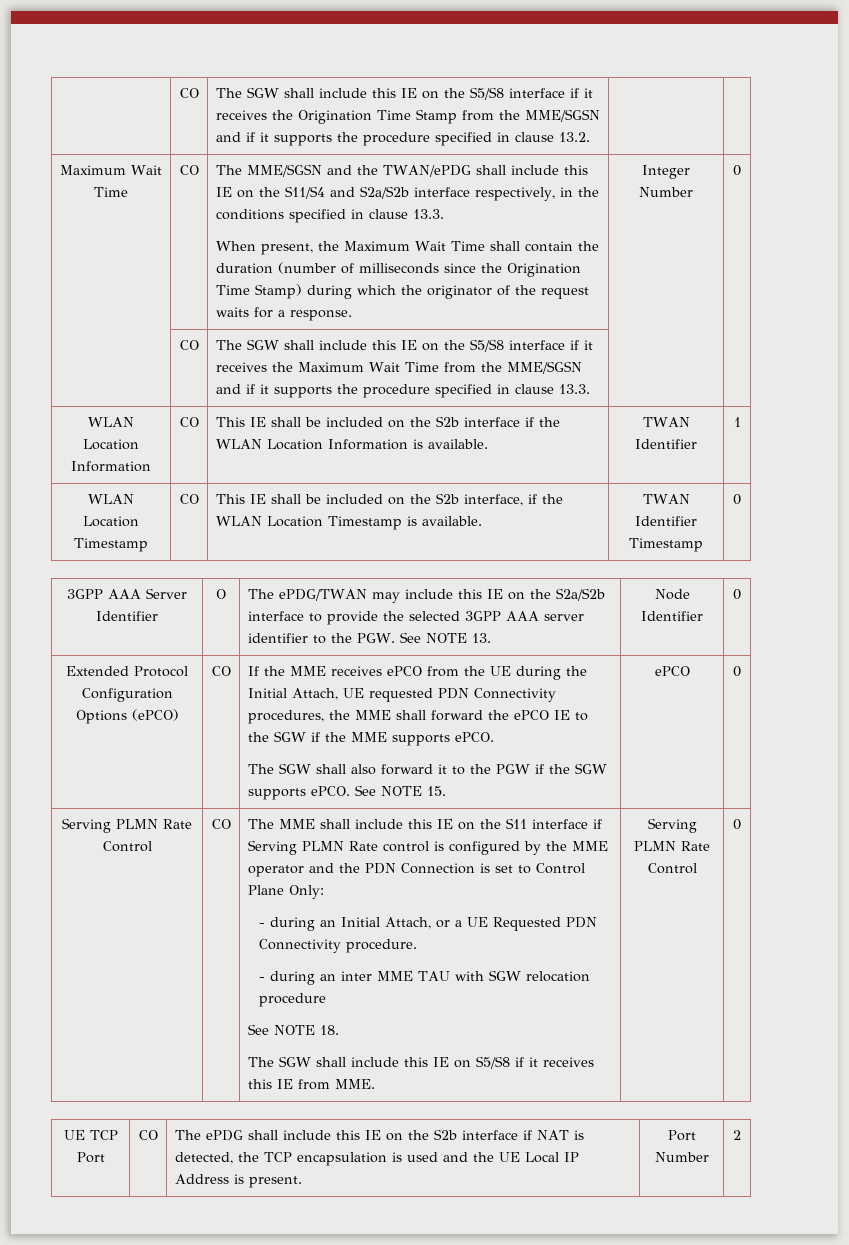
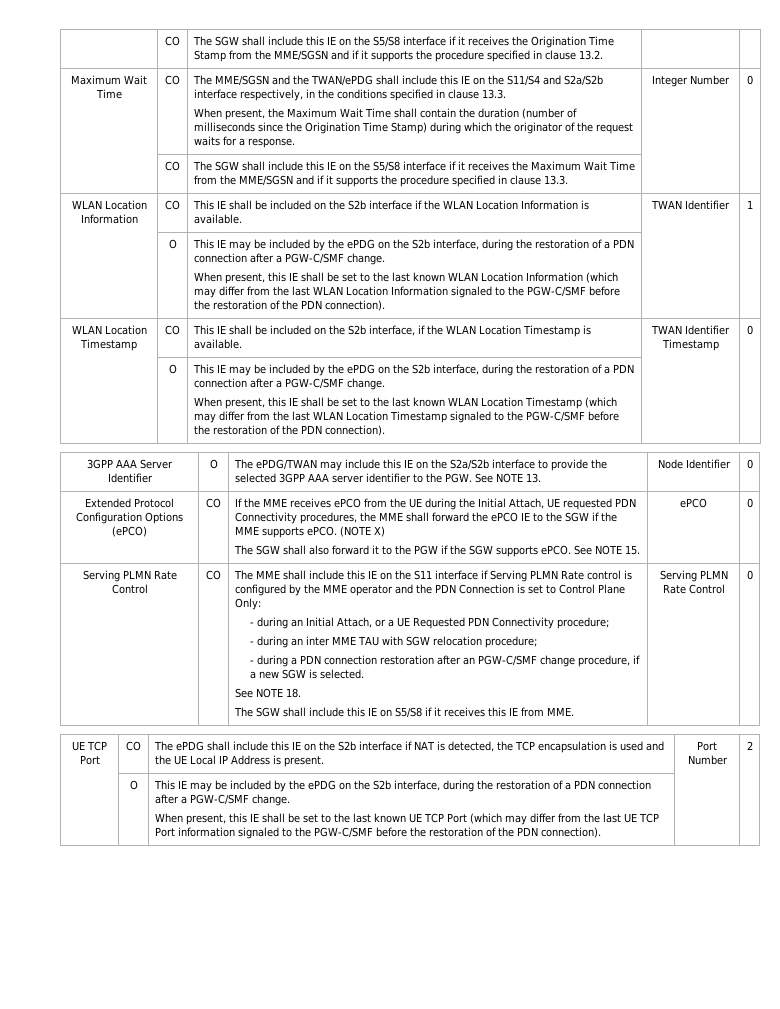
(741, 422) none -> [168,239,177,249] [192,239,634,251] [193,253,385,265] [193,272,618,284] [193,286,620,298] [193,300,385,311] // | O | This IE may be included by the ePDG on the S2b interface, during the restoration of a PDN connection after a PGW-C/SMF change. // When present, this IE shall be set to the last known WLAN Location Information (which may differ from the last WLAN Location Information signaled to the PGW-C/SMF before the restoration of the PDN connection). | |
(741, 499) none -> [168,364,177,374] [192,364,634,376] [193,378,385,390] [193,397,617,409] [193,411,619,423] [193,425,385,436] // | O | This IE may be included by the ePDG on the S2b interface, during the restoration of a PDN connection after a PGW-C/SMF change. // When present, this IE shall be set to the last known WLAN Location Timestamp (which may differ from the last WLAN Location Timestamp signaled to the PGW-C/SMF before the restoration of the PDN connection). | |
(494, 737) none -> [339,526,385,537] (NOTE X)
[345,939,417,953] procedure. -> [556,617,609,629] procedure;
[258,993,326,1007] procedure -> [484,636,537,648] [249,655,640,667] [249,669,364,679] procedure; // - during a PDN connection restoration after an PGW-C/SMF change procedure, if a new SGW is selected.
(741, 1135) none -> [129,780,138,790] [153,780,651,792] [154,794,290,806] [154,813,659,825] [154,827,601,839] // | O | This IE may be included by the ePDG on the S2b interface, during the restoration of a PDN connection after a PGW-C/SMF change. // When present, this IE shall be set to the last known UE TCP Port (which may differ from the last UE TCP Port information signaled to the PGW-C/SMF before the restoration of the PDN connection). | |

